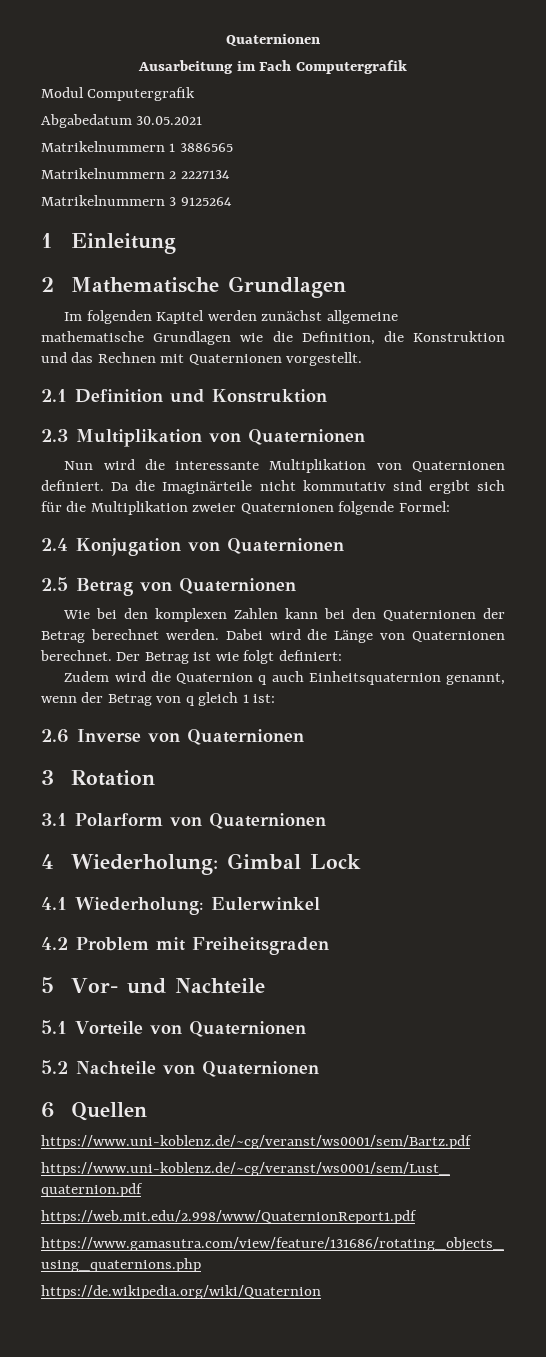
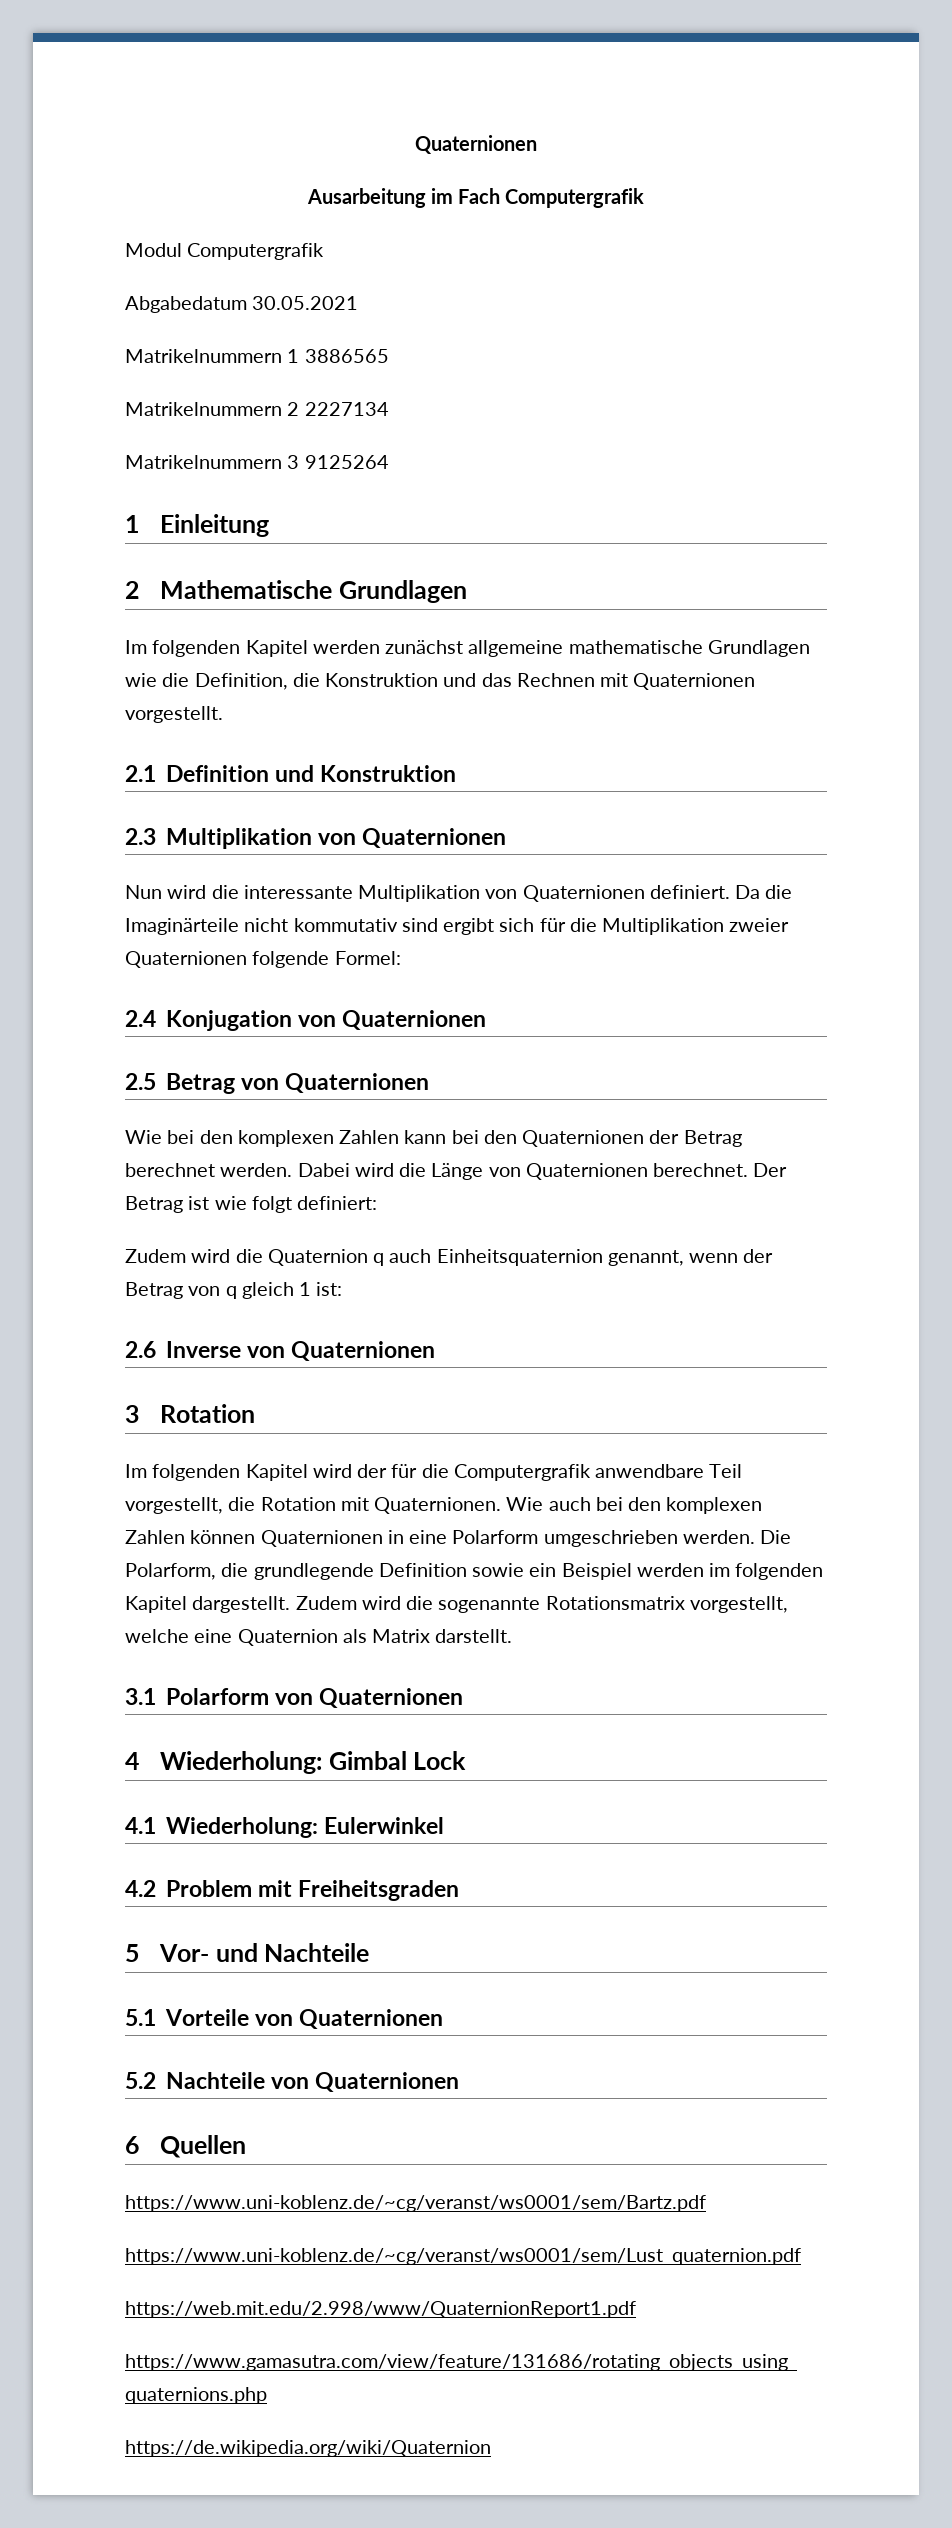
(156, 778) none -> [125,1464,743,1481] [125,1497,763,1514] [125,1530,792,1547] [125,1563,824,1580] [125,1596,788,1613] [125,1629,513,1646] // Im folgenden Kapitel wird der für die Computergrafik anwendbare Teil vorgestellt, die Rotation mit Quaternionen. Wie auch bei den komplexen Zahlen können Quaternionen in eine Polarform umgeschrieben werden. Die Polarform, die grundlegende Definition sowie ein Beispiel werden im folgenden Kapitel dargestellt. Zudem wird die sogenannte Rotationsmatrix vorgestellt, welche eine Quaternion als Matrix darstellt.

